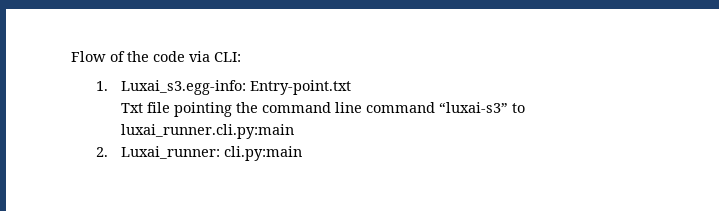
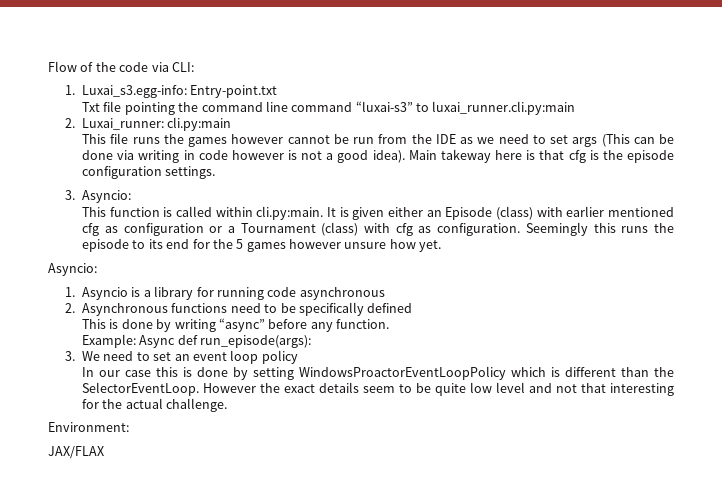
(302, 153) none -> [82,133,675,147] [82,149,674,163] [82,166,216,179] [65,190,132,203] [82,206,674,220] [82,222,674,236] [82,239,442,252] [48,263,97,276] [65,286,385,300] [65,302,413,316] [82,318,390,332] [82,334,312,348] [65,350,298,364] [82,366,674,380] [82,382,675,396] [82,398,228,412] [48,422,129,432] [48,446,104,459] // This file runs the games however cannot be run from the IDE as we need to set args (This can be done via writing in code however is not a good idea). Main takeway here is that cfg is the episode configuration settings. // 3. Asyncio: // This function is called within cli.py:main. It is given either an Episode (class) with earlier mentioned cfg as configuration or a Tournament (class) with cfg as configuration. Seemingly this runs the episode to its end for the 5 games however unsure how yet. // Asyncio: // 1. Asyncio is a library for running code asynchronous // 2. Asynchronous functions need to be specifically defined // This is done by writing “async” before any function. // Example: Async def run_episode(args): // 3. We need to set an event loop policy // In our case this is done by setting WindowsProactorEventLoopPolicy which is different than the SelectorEventLoop. However the exact details seem to be quite low level and not that interesting for the actual challenge. // Environment: // JAX/FLAX

